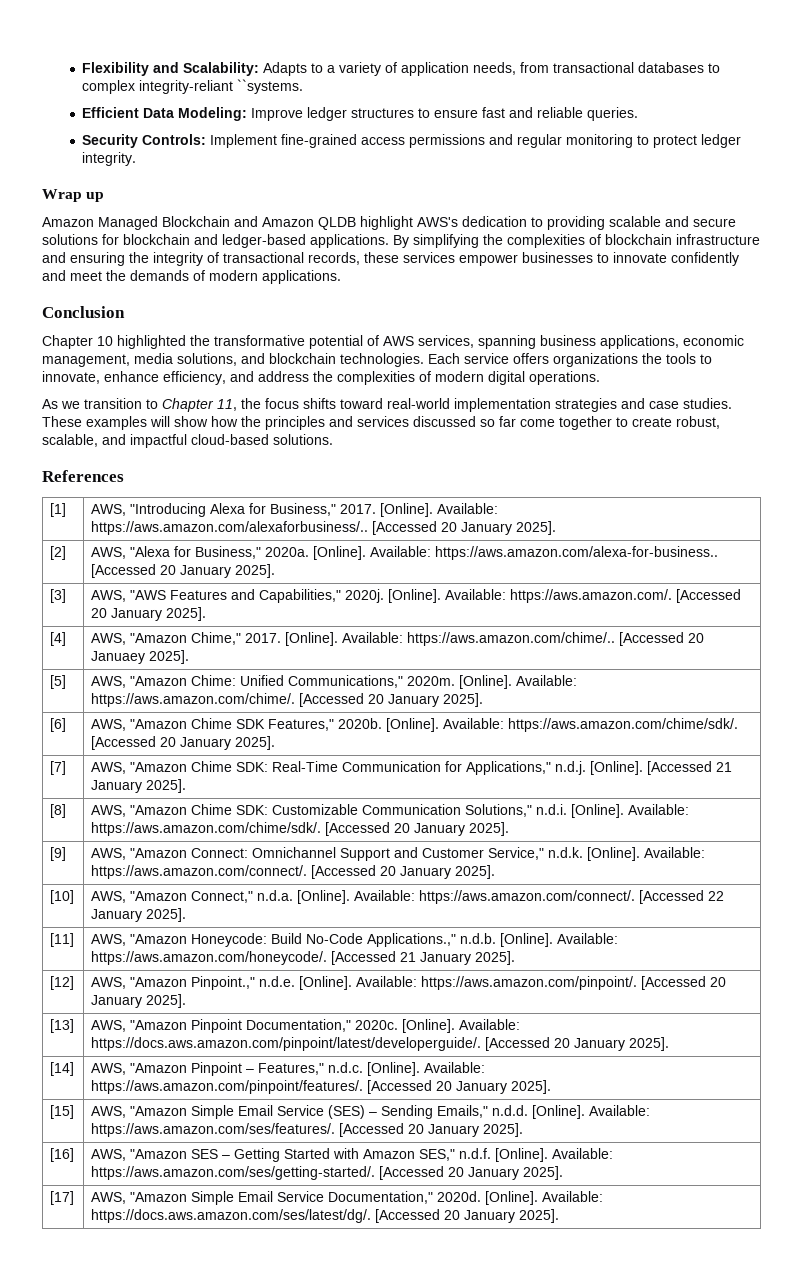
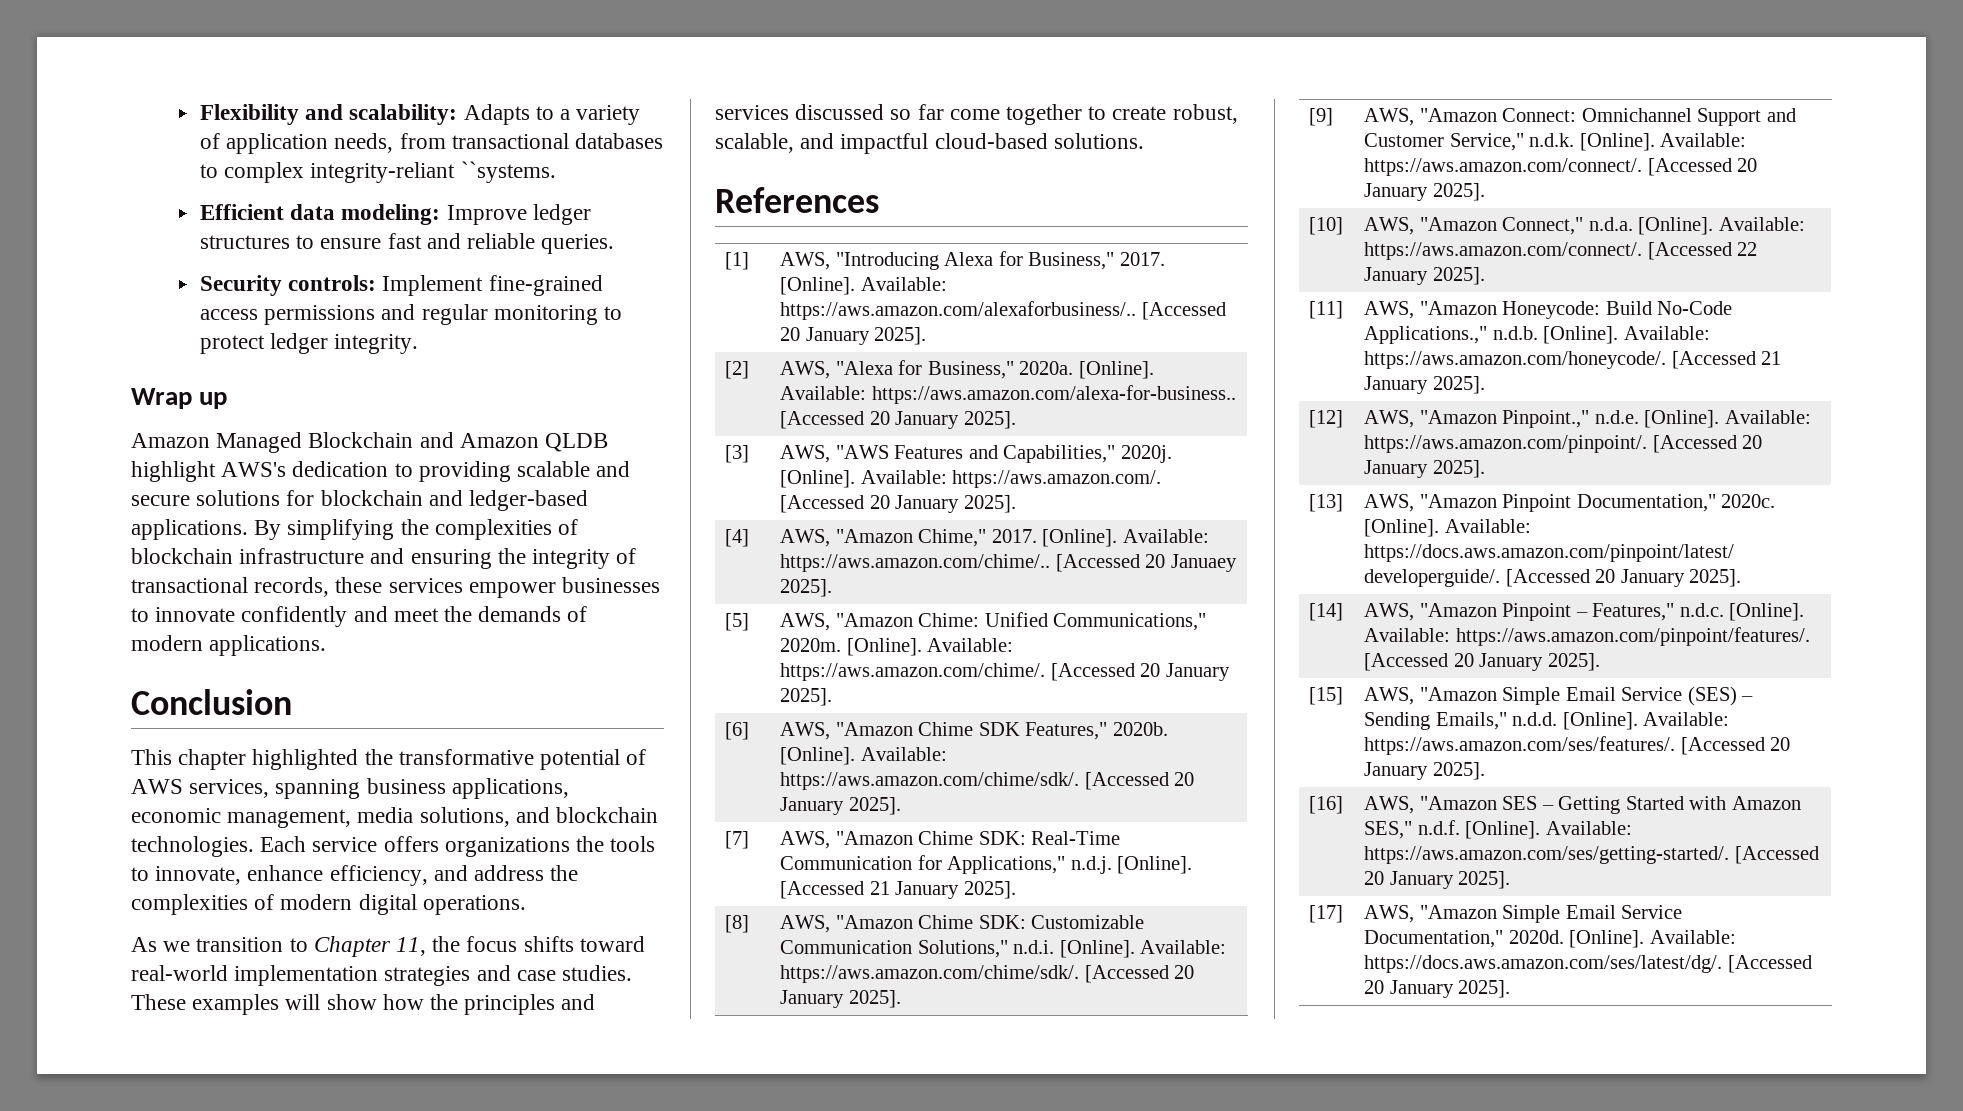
[183,62,260,76] Scalability: -> [349,104,458,125] scalability:
[143,107,248,121] Data Modeling: -> [290,204,441,225] data modeling:
[142,134,207,145] Controls: -> [288,275,377,291] controls:
[42,335,113,349] Chapter 10 -> [131,749,247,770] This chapter

